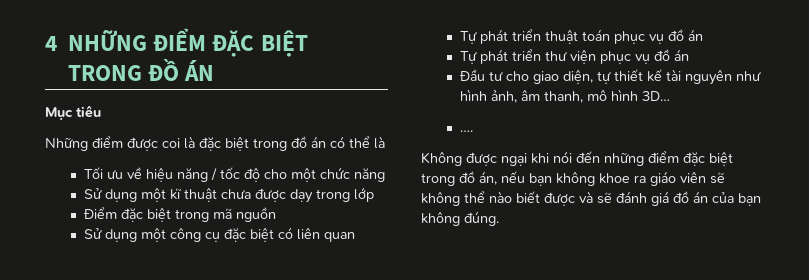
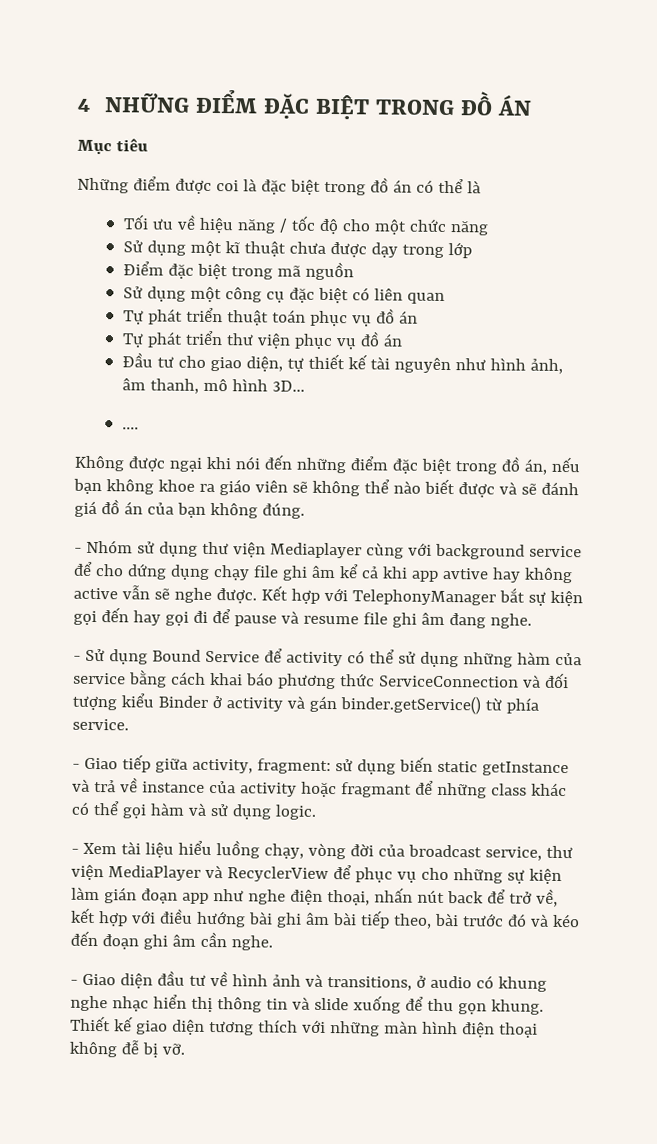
(499, 218) none -> [74,539,582,560] [73,561,573,584] [73,585,583,607] [73,607,532,629] [73,648,582,668] [73,669,569,690] [72,693,539,715] [72,718,129,731] [72,754,569,777] [72,777,567,799] [71,800,317,820] [71,840,573,861] [71,864,562,885] [71,886,558,907] [70,907,580,929] [70,930,273,951] [70,970,547,992] [70,994,544,1015] [70,1015,538,1038] [69,1040,185,1058] // - Nhóm sử dụng thư viện Mediaplayer cùng với background service để cho dứng dụng chạy file ghi âm kể cả khi app avtive hay không active vẫn sẽ nghe được. Kết hợp với TelephonyManager bắt sự kiện gọi đến hay gọi đi để pause và resume file ghi âm đang nghe. // - Sử dụng Bound Service để activity có thể sử dụng những hàm của service bằng cách khai báo phương thức ServiceConnection và đối tượng kiểu Binder ở activity và gán binder.getService() từ phía service. // - Giao tiếp giữa activity, fragment: sử dụng biến static getInstance và trả về instance của activity hoặc fragmant để những class khác có thể gọi hàm và sử dụng logic. // - Xem tài liệu hiểu luồng chạy, vòng đời của broadcast service, thư viện MediaPlayer và RecyclerView để phục vụ cho những sự kiện làm gián đoạn app như nghe điện thoại, nhấn nút back để trở về, kết hợp với điều hướng bài ghi âm bài tiếp theo, bài trước đó và kéo đến đoạn ghi âm cần nghe. // - Giao diện đầu tư về hình ảnh và transitions, ở audio có khung nghe nhạc hiển thị thông tin và slide xuống để thu gọn khung. Thiết kế giao diện tương thích với những màn hình điện thoại không đễ bị vỡ.

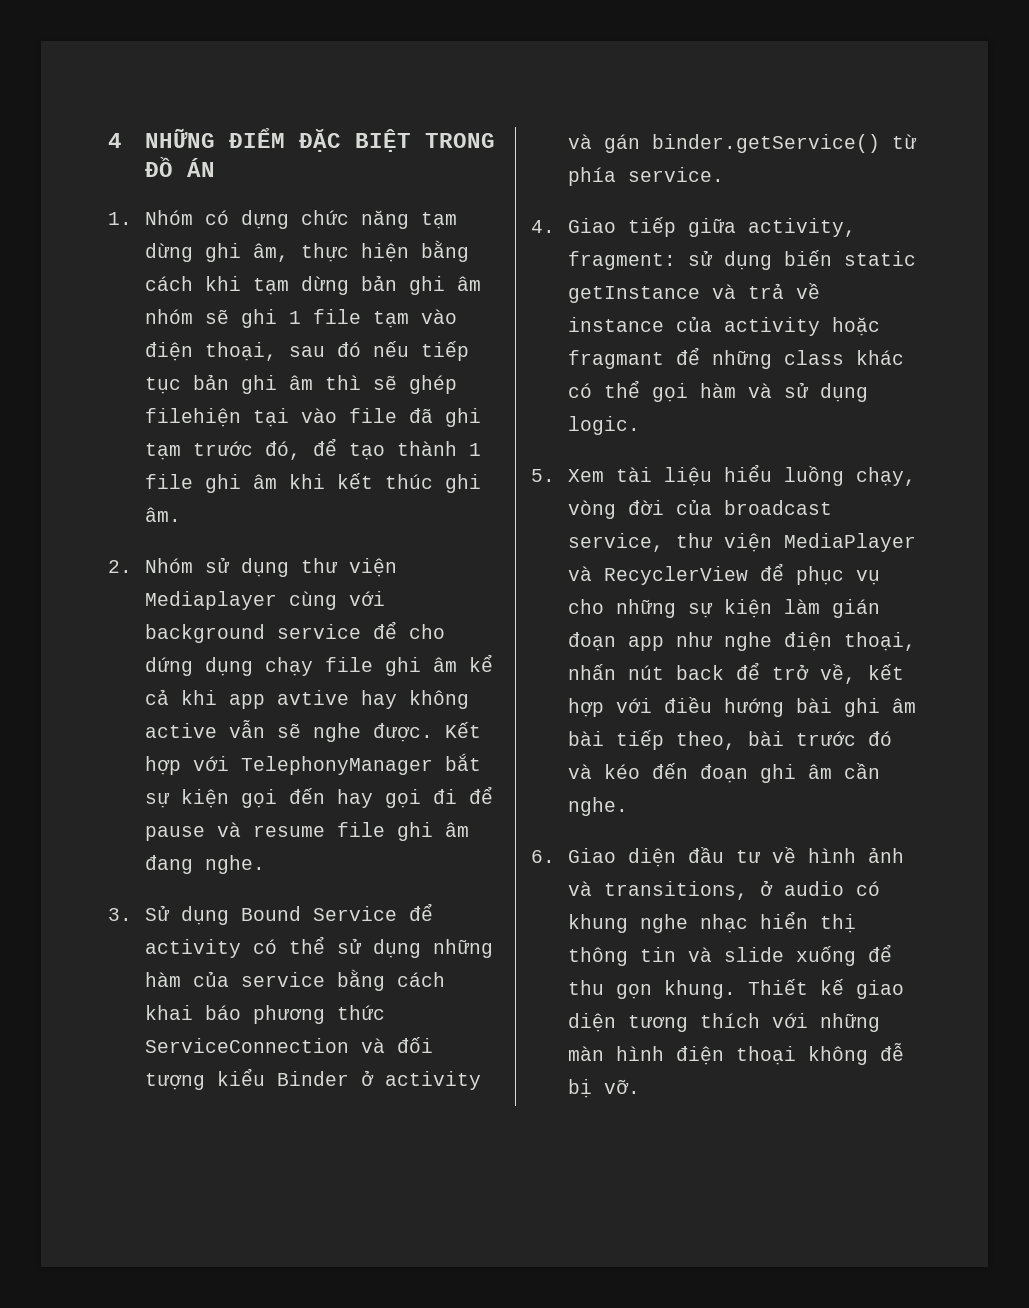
[77,138,148,155] [77,176,481,196] [122,214,489,236] [122,240,472,259] [122,261,354,281] [122,286,445,304] [122,307,418,327] [121,330,403,350] [121,352,563,374] [121,378,305,394] [121,427,139,430] [74,454,580,475] [73,478,579,498] [74,499,305,519] [74,547,82,553] Mục tiêu // Những điểm được coi là đặc biệt trong đồ án có thể là // Tối ưu về hiệu năng / tốc độ cho một chức năng // Sử dụng một kĩ thuật chưa được dạy trong lớp // Điểm đặc biệt trong mã nguồn // Sử dụng một công cụ đặc biệt có liên quan // Tự phát triển thuật toán phục vụ đồ án // Tự phát triển thư viện phục vụ đồ án // Đầu tư cho giao diện, tự thiết kế tài nguyên như hình ảnh, âm thanh, mô hình 3D… // …. // Không được ngại khi nói đến những điểm đặc biệt trong đồ án, nếu bạn không khoe ra giáo viên sẽ không thể nào biết được và sẽ đánh giá đồ án của bạn không đúng. // - -> [108,210,457,229] [144,240,469,262] [144,275,481,295] [144,309,457,328] [144,341,469,361] [144,374,457,394] [144,408,481,427] [144,438,481,460] [144,473,481,493] [144,507,181,522] [108,560,132,573] 1. Nhóm có dựng chức năng tạm dừng ghi âm, thực hiện bằng cách khi tạm dừng bản ghi âm nhóm sẽ ghi 1 file tạm vào điện thoại, sau đó nếu tiếp tục bản ghi âm thì sẽ ghép filehiện tại vào file đã ghi tạm trước đó, để tạo thành 1 file ghi âm khi kết thúc ghi âm. // 2.
[73,655,81,661] - -> [108,908,132,921] 3.
[72,763,80,769] - -> [531,220,555,233] 4.
[71,848,79,854] - -> [531,469,555,482] 5.
[70,979,78,985] - -> [531,850,555,863] 6.

